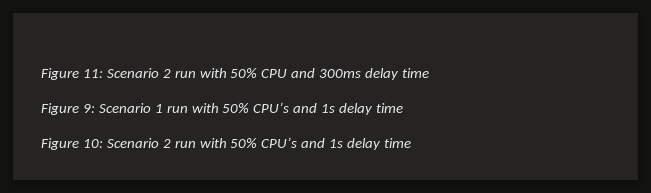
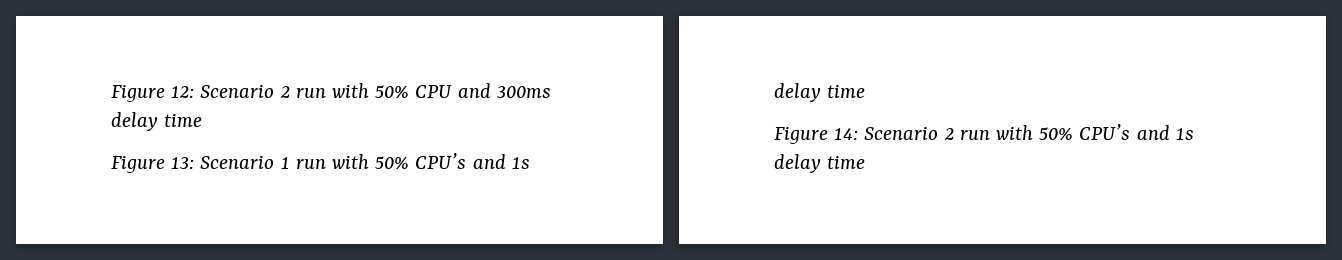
[41,68,103,80] Figure 11: -> [111,85,195,102] Figure 12:
[82,104,95,113] 9: -> [171,157,195,169] 13:
[82,139,103,148] 10: -> [834,128,859,140] 14:

